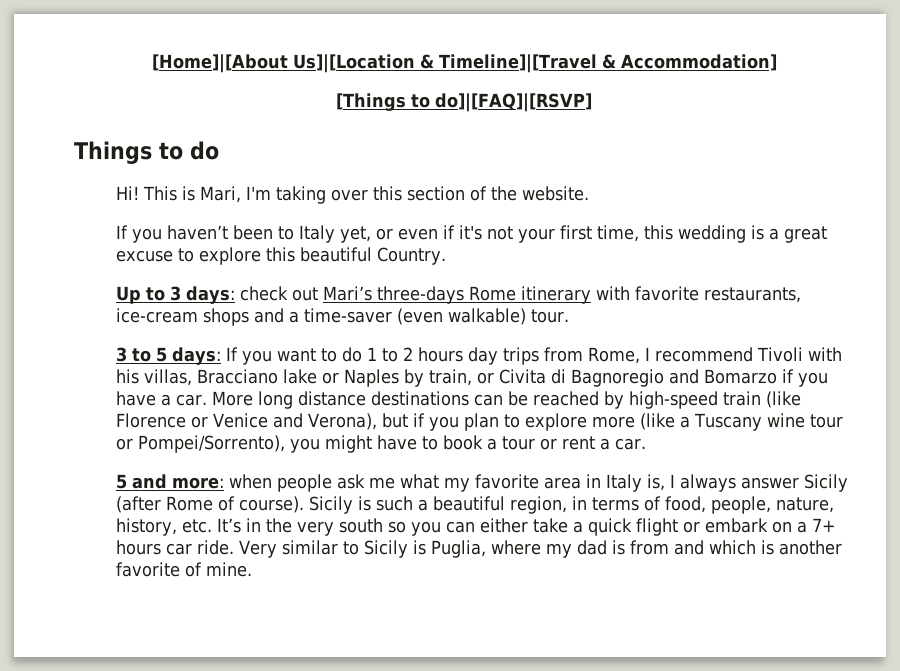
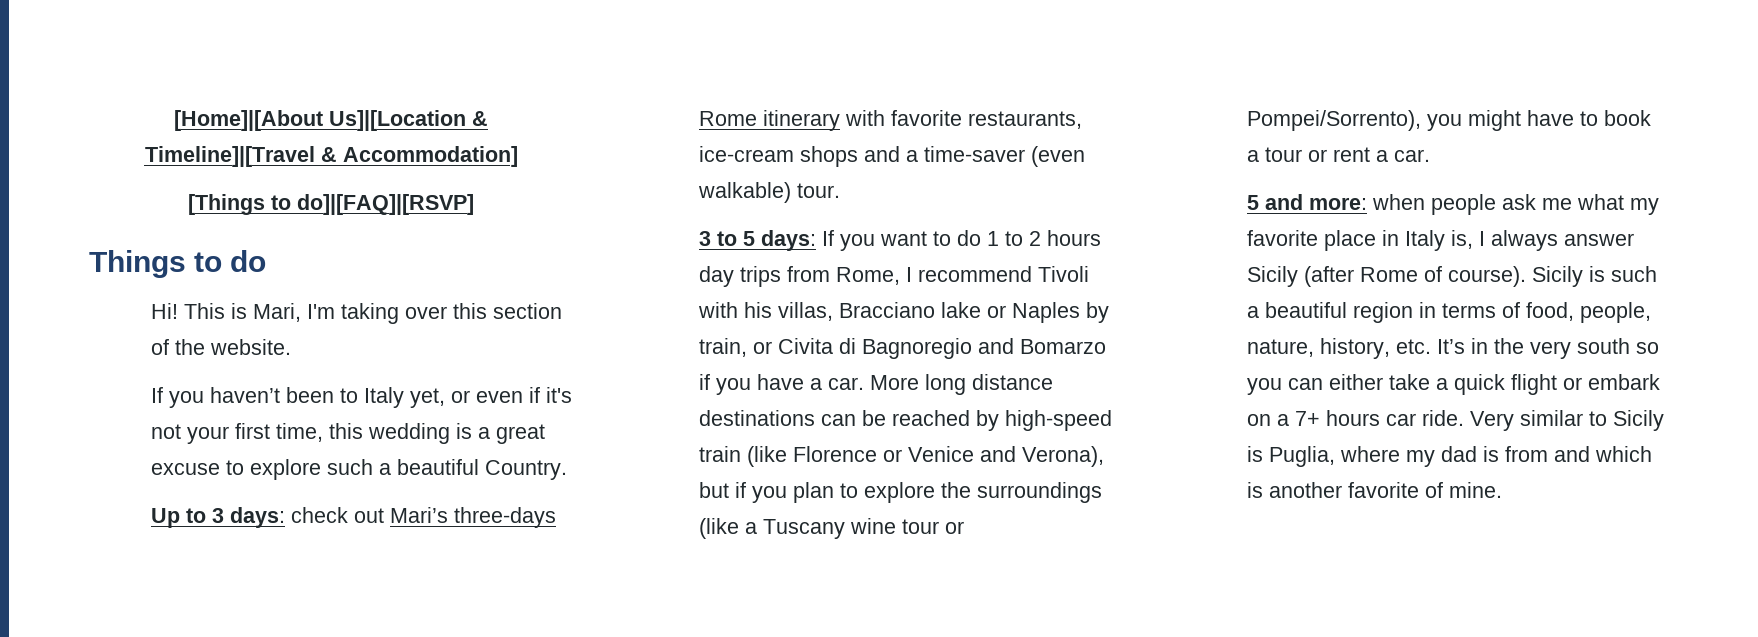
[266,247,296,262] this -> [327,459,392,475] such a
[592,416,636,428] more -> [941,482,1103,503] the surroundings
[544,477,582,489] area -> [1324,230,1377,251] place
[510,496,568,514] region, -> [1353,302,1414,323] region

